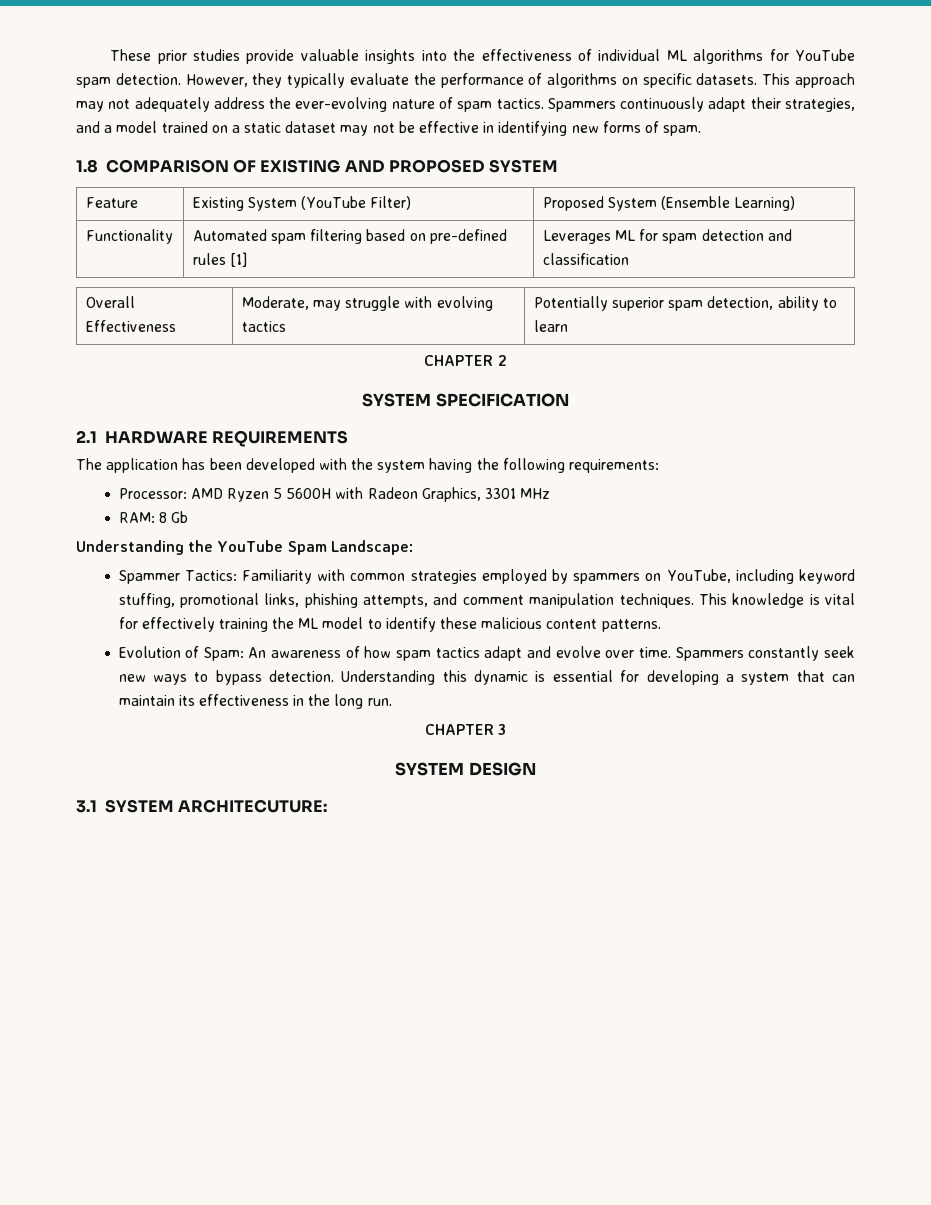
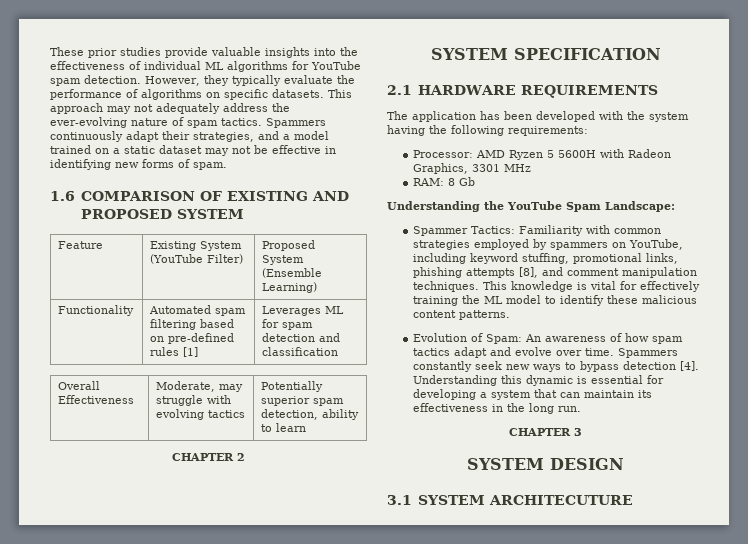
[76,159,98,173] 1.8 -> [50,191,75,201] 1.6
[363,595,429,608] attempts, -> [466,267,539,278] attempts [8],
[268,670,334,682] detection. -> [623,361,700,371] detection [4].
[178,799,328,813] ARCHITECUTURE: -> [488,495,633,505] ARCHITECUTURE

